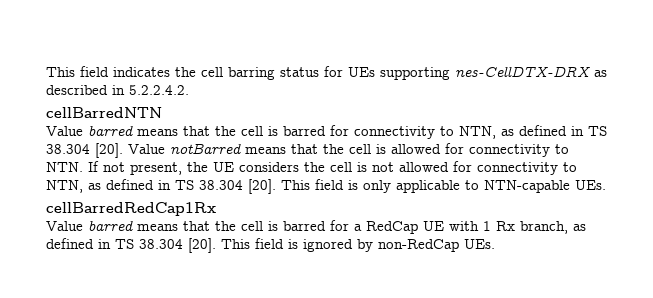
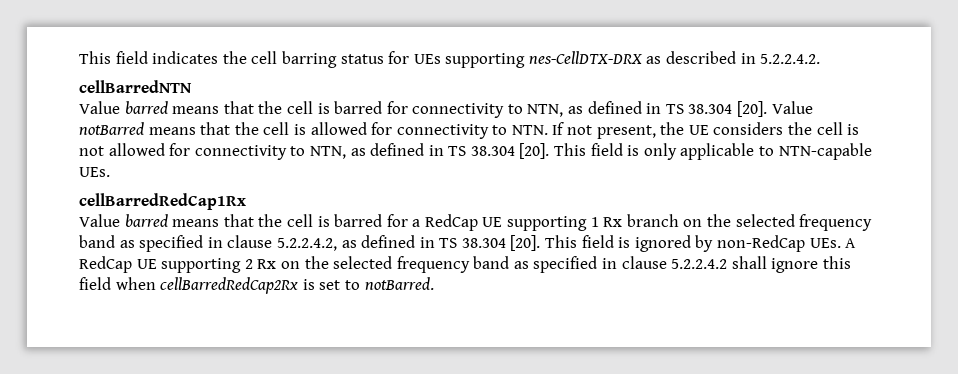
[449,221,479,231] with -> [507,216,588,231] supporting
[520,221,568,234] branch, -> [626,214,873,231] [79,235,337,252] branch on the selected frequency band as specified in clause 5.2.2.4.2,
(495, 244) none -> [845,238,857,248] [79,256,852,273] [79,277,434,294] A RedCap UE supporting 2 Rx on the selected frequency band as specified in clause 5.2.2.4.2 shall ignore this field when cellBarredRedCap2Rx is set to notBarred.

